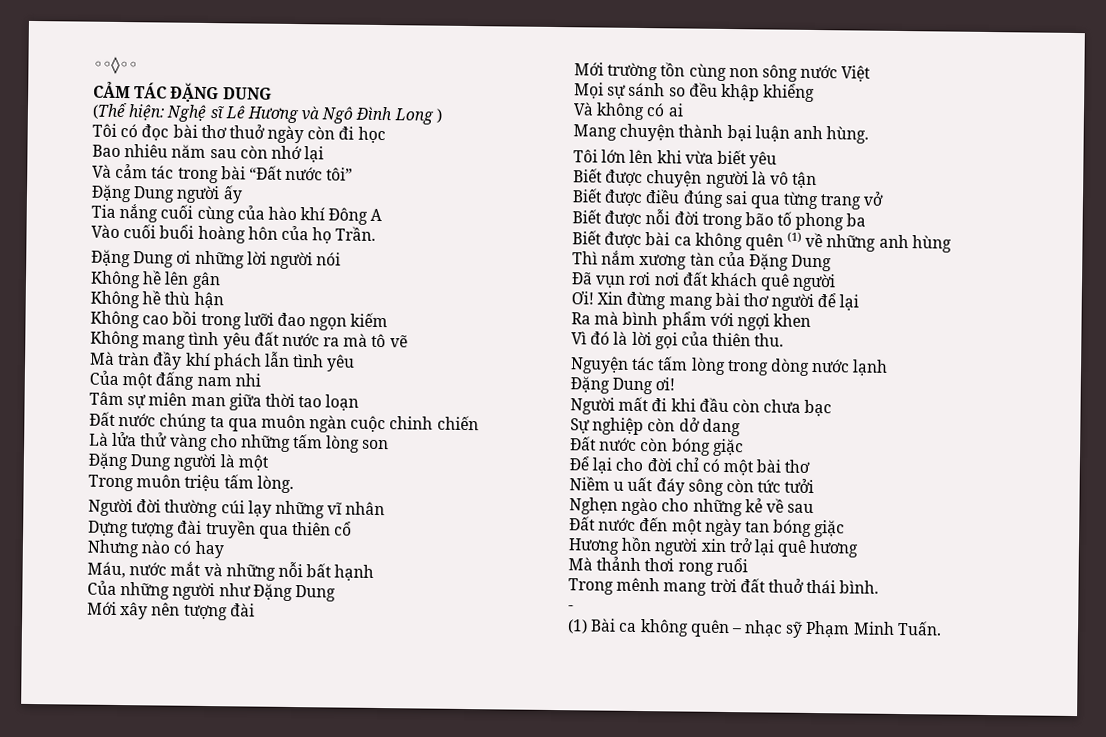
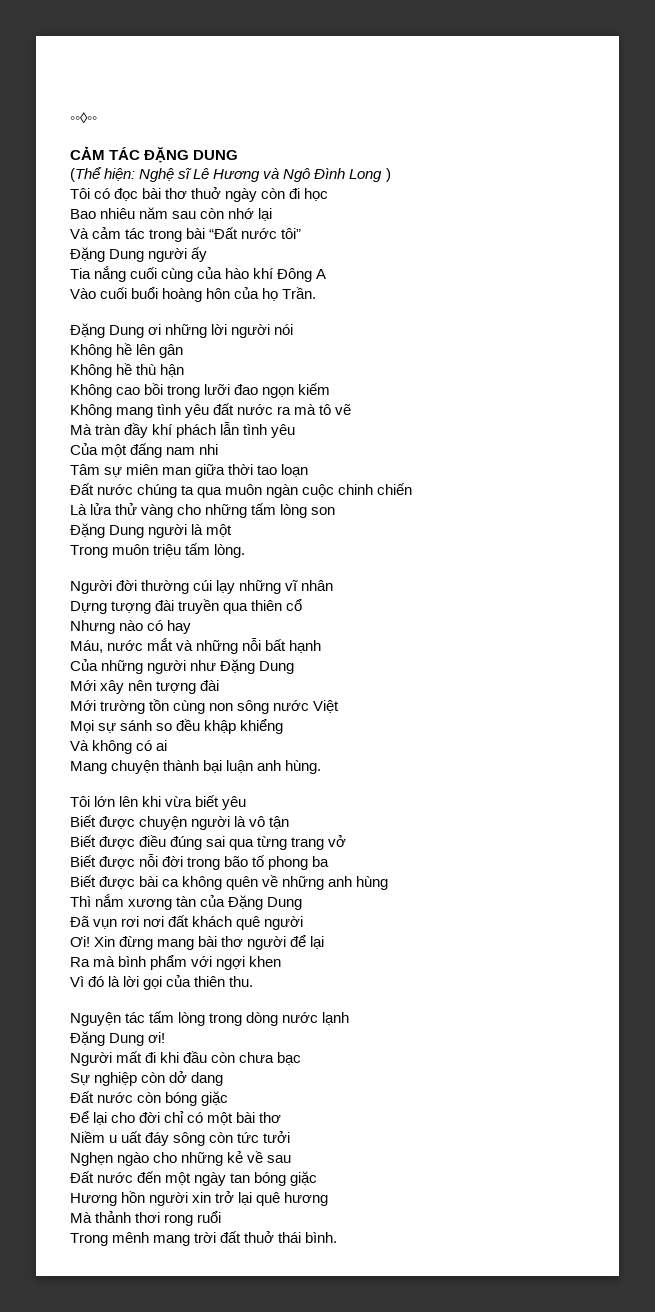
[787,231,803,243] (1) -> (259, 883) none
[568,605,574,611] [567,618,942,638] // - // (1) Bài ca không quên – nhạc sỹ Phạm Minh Tuấn. -> (338, 1237) none

